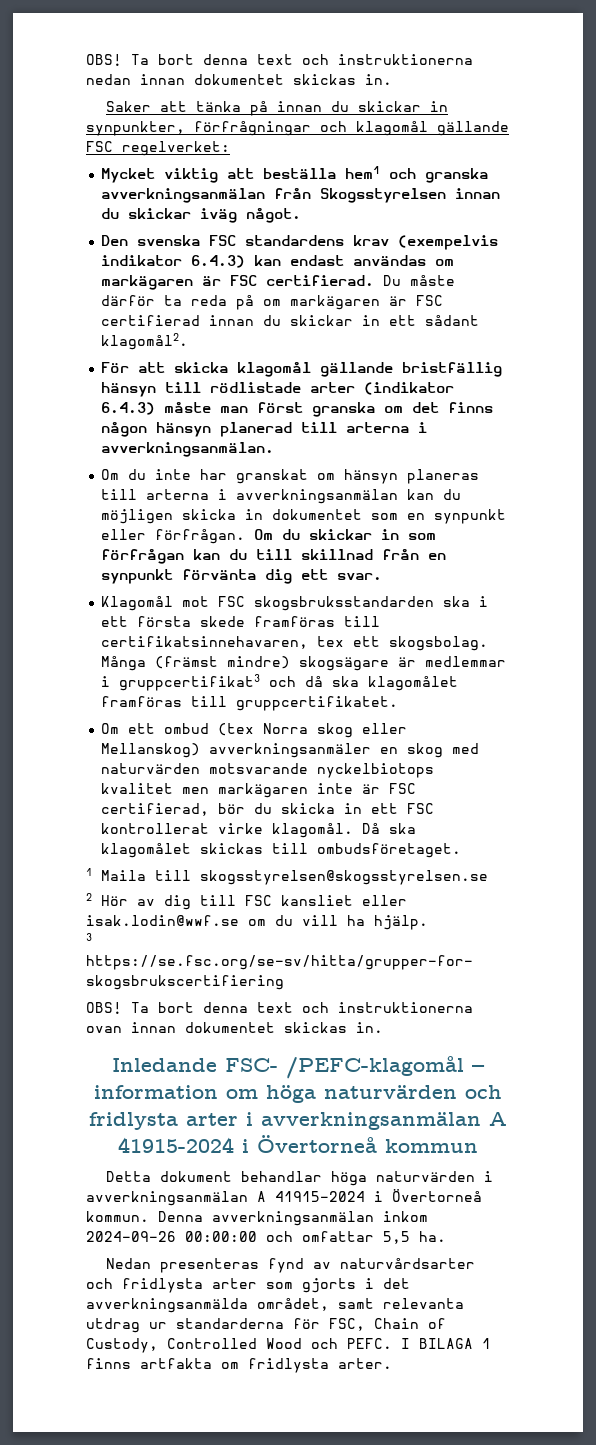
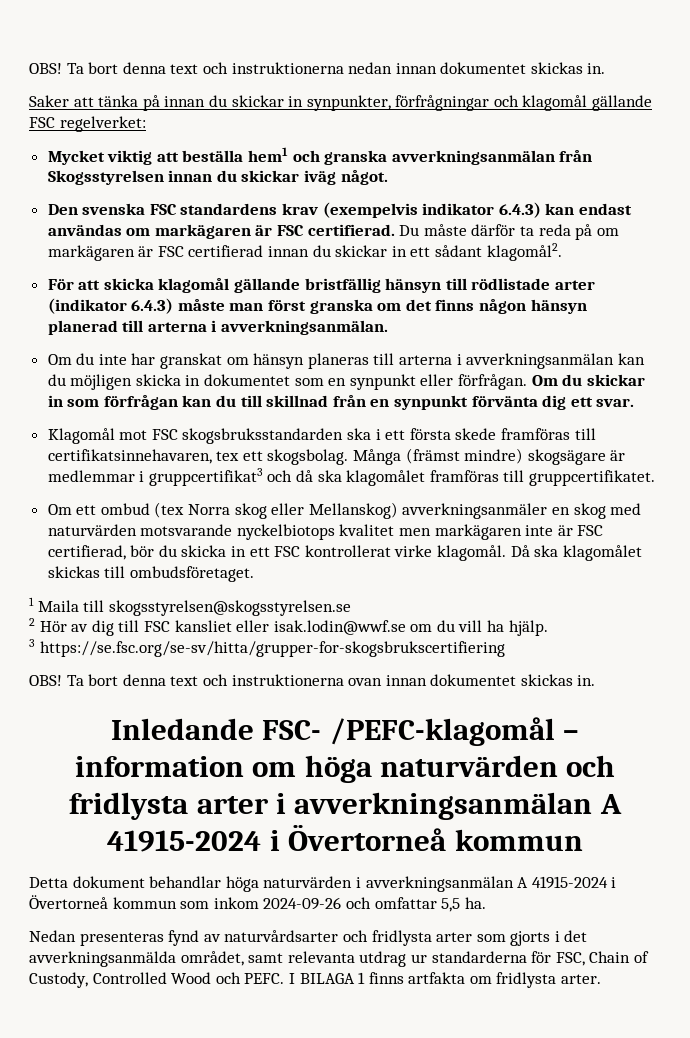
[86,1211,374,1226] kommun. Denna avverkningsanmälan -> [112,897,210,909] kommun som
[185,1231,257,1242] 00:00:00 -> (342, 903) none

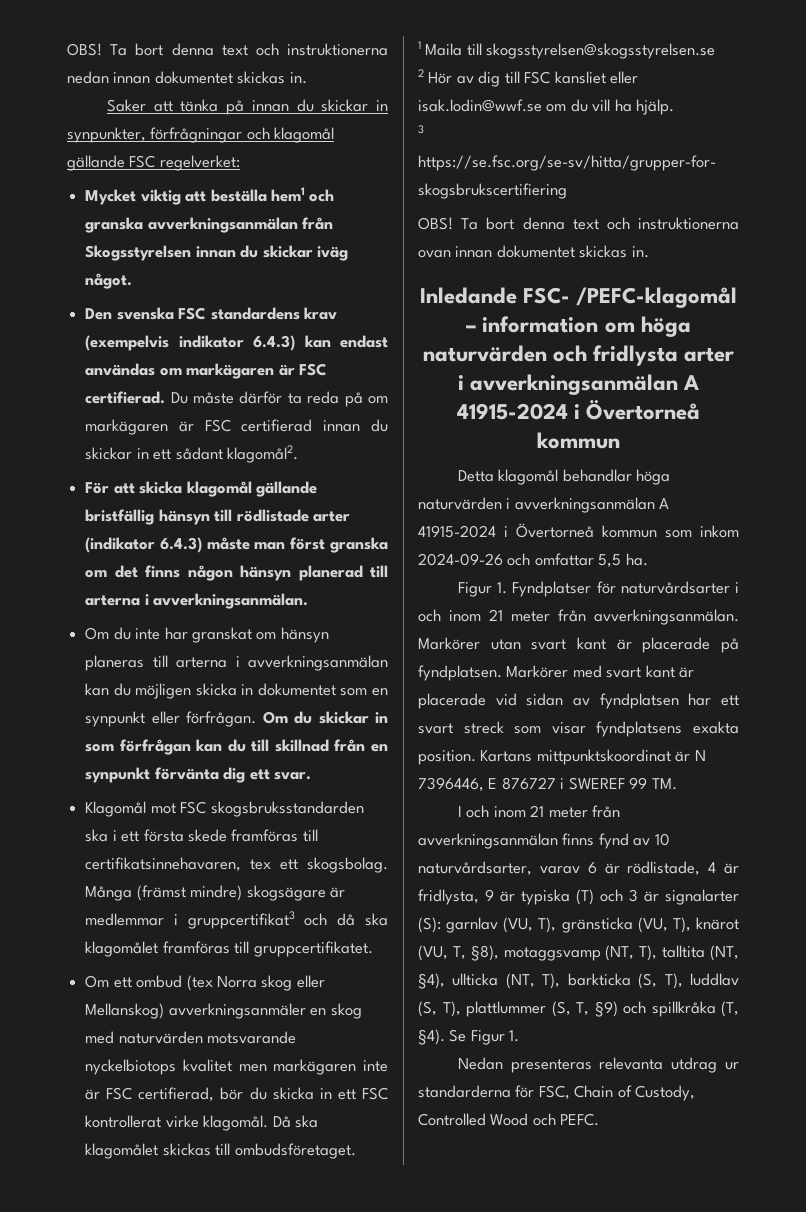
[72,876,145,888] dokument -> [498,469,559,485] klagomål
[29,930,588,946] [29,951,284,967] Nedan presenteras fynd av naturvårdsarter och fridlysta arter som gjorts i det avverkningsanmälda området, samt -> [457,581,739,597] [418,609,739,625] [418,637,739,653] [418,665,695,681] [418,693,739,709] [418,721,739,737] [418,749,706,765] [418,777,677,792] [457,805,621,818] [418,833,670,849] [418,861,739,876] [418,889,739,905] [418,917,739,933] [418,945,739,961] [418,973,739,989] [418,1001,739,1017] [418,1029,520,1045] [457,1057,592,1073] Figur 1. Fyndplatser för naturvårdsarter i och inom 21 meter från avverkningsanmälan. Markörer utan svart kant är placerade på fyndplatsen. Markörer med svart kant är placerade vid sidan av fyndplatsen har ett svart streck som visar fyndplatsens exakta position. Kartans mittpunktskoordinat är N 7396446, E 876727 i SWEREF 99 TM. // I och inom 21 meter från avverkningsanmälan finns fynd av 10 naturvårdsarter, varav 6 är rödlistade, 4 är fridlysta, 9 är typiska (T) och 3 är signalarter (S): garnlav (VU, T), gränsticka (VU, T), knärot (VU, T, §8), motaggsvamp (NT, T), talltita (NT, §4), ullticka (NT, T), barkticka (S, T), luddlav (S, T), plattlummer (S, T, §9) och spillkråka (T, §4). Se Figur 1. // Nedan presenteras
[288,972,602,988] I BILAGA 1 finns artfakta om fridlysta arter. -> (600, 1119) none

